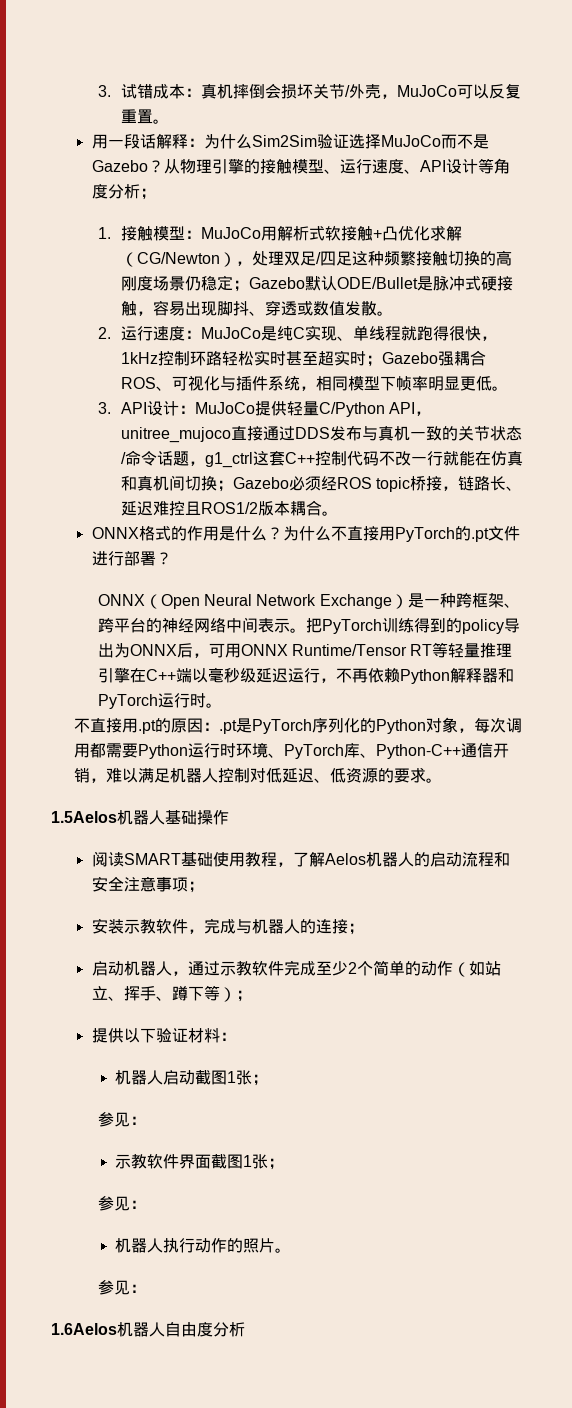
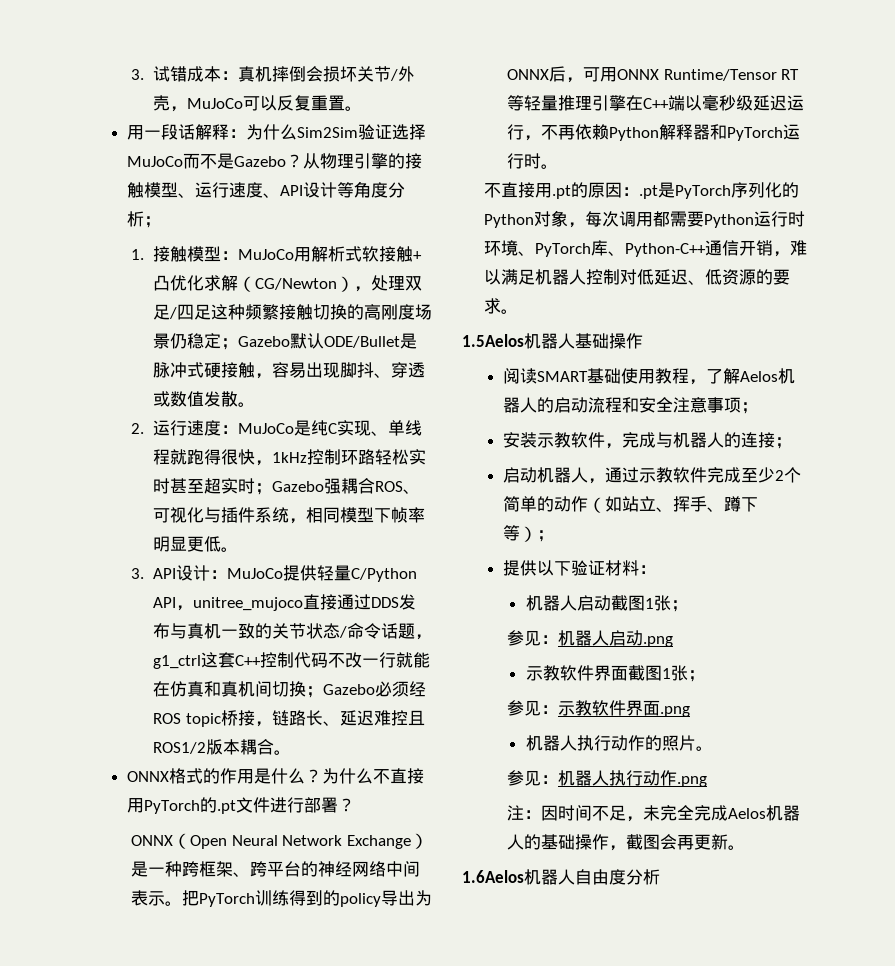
(146, 1120) none -> [557,630,673,647] 机器人启动.png
(146, 1204) none -> [557,700,690,717] 示教软件界面.png
(146, 1288) none -> [557,770,707,787] [506,805,800,822] [506,834,745,851] 机器人执行动作.png // 注：因时间不足，未完全完成Aelos机器人的基础操作，截图会再更新。

